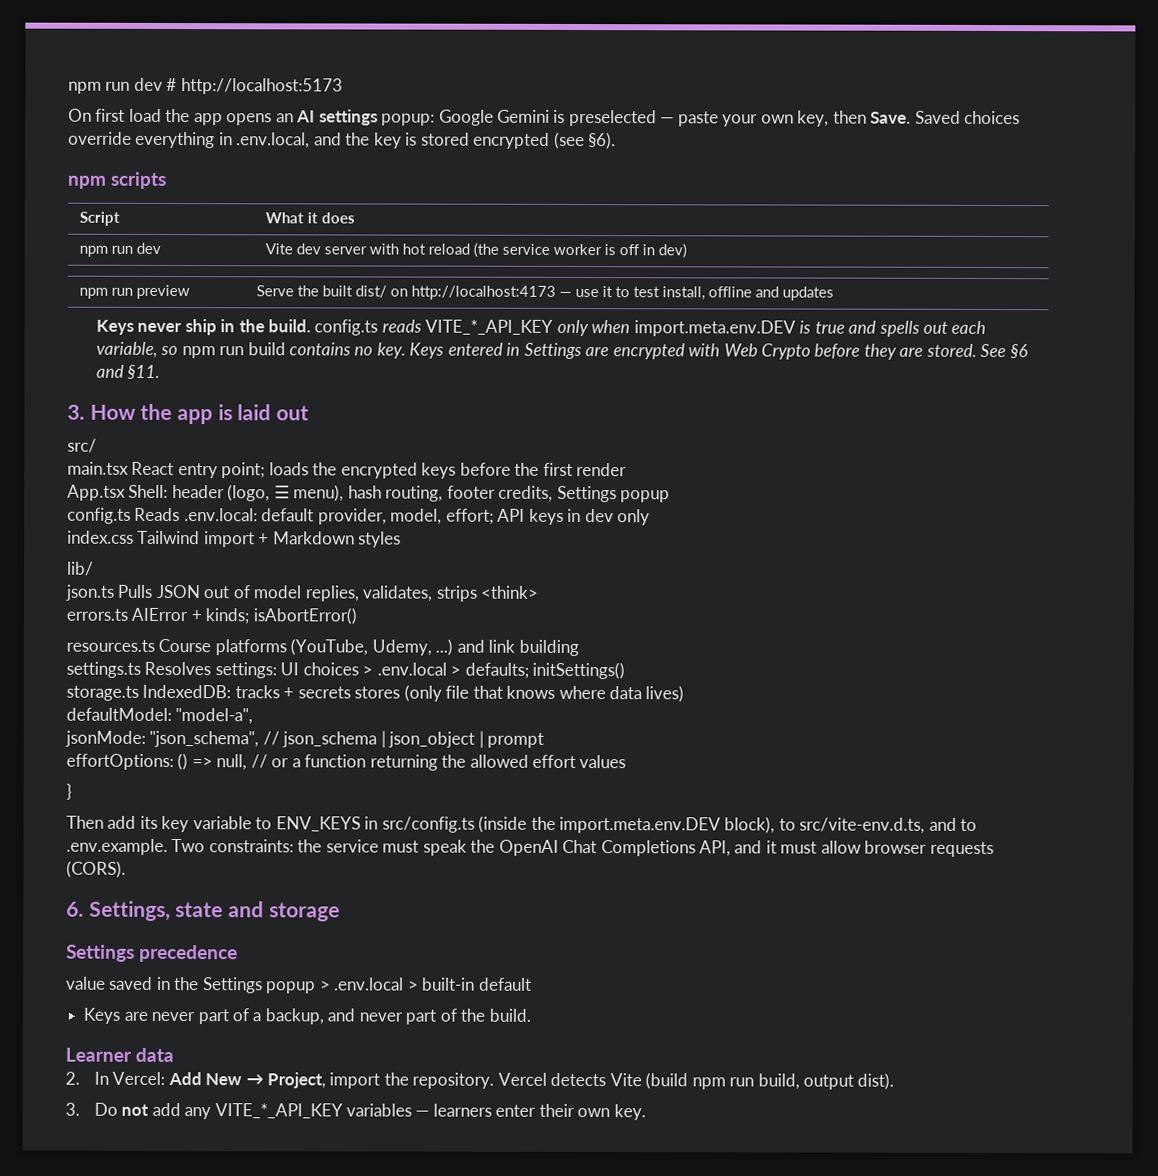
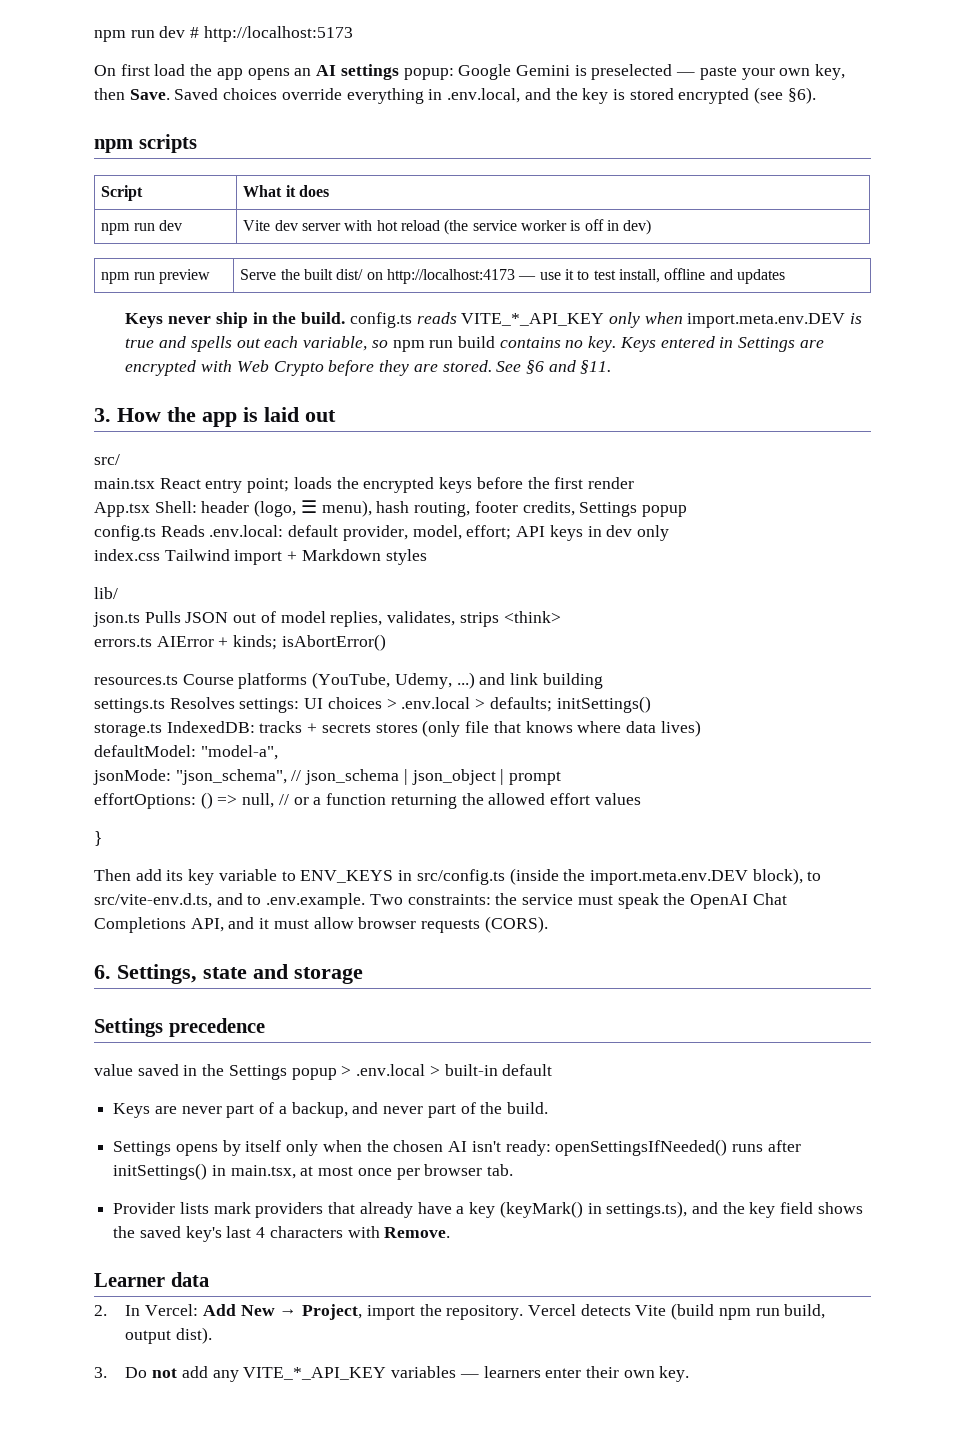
(531, 1015) none -> [113,1139,801,1156] [113,1163,514,1180] [113,1201,863,1218] [113,1226,451,1242] // Settings opens by itself only when the chosen AI isn't ready: openSettingsIfNeeded() runs after initSettings() in main.tsx, at most once per browser tab. // Provider lists mark providers that already have a key (keyMark() in settings.ts), and the key field shows the saved key's last 4 characters with Remove.

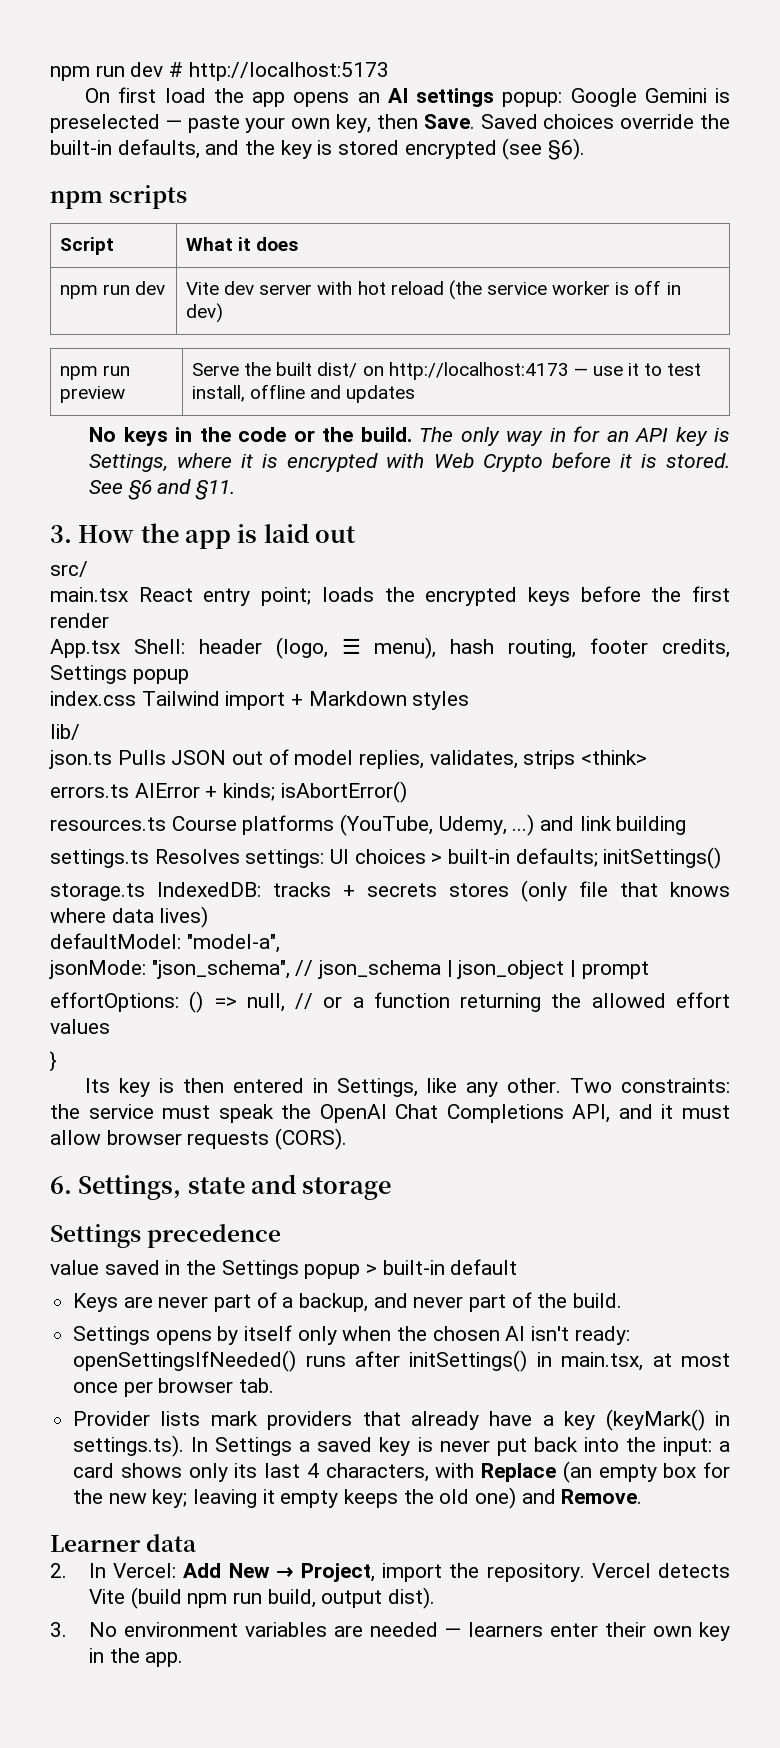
[346,88,521,104] everything in .env.local, -> [700,114,730,129] [50,139,200,159] the built-in defaults,
[125,312,863,328] [125,336,824,352] Keys never ship in the build. config.ts reads VITE_*_API_KEY only when import.meta.env.DEV is true and spells out each variable, so npm run build contains no key. Keys entered in Settings are -> [89,426,731,446] [89,453,279,472] No keys in the code or the build. The only way in for an API key is Settings, where it is
[379,360,438,376] they are -> [619,454,657,468] it is
[94,525,669,541] // config.ts Reads .env.local: default provider, model, effort; API keys in dev only -> (189, 676) none
[401,697,486,709] .env.local > -> [448,849,511,864] built-in
[94,868,822,885] [94,893,366,909] Then add its key variable to ENV_KEYS in src/config.ts (inside the import.meta.env.DEV block), to src/vite-env.d.ts, and to .env.example. -> [85,1078,562,1097] Its key is then entered in Settings, like any other.
[356,1064,440,1076] .env.local > -> (378, 1269) none
[606,1201,863,1218] [113,1226,380,1242] settings.ts), and the key field shows the saved key's last 4 characters with -> [73,1435,731,1457] [73,1461,730,1483] [73,1487,556,1509] settings.ts). In Settings a saved key is never put back into the input: a card shows only its last 4 characters, with Replace (an empty box for the new key; leaving it empty keeps the old one) and
[125,1366,457,1382] Do not add any VITE_*_API_KEY variables -> [89,1622,439,1637] No environment variables are needed
[659,1366,690,1382] key. -> [699,1622,730,1641] [89,1648,184,1667] key in the app.

